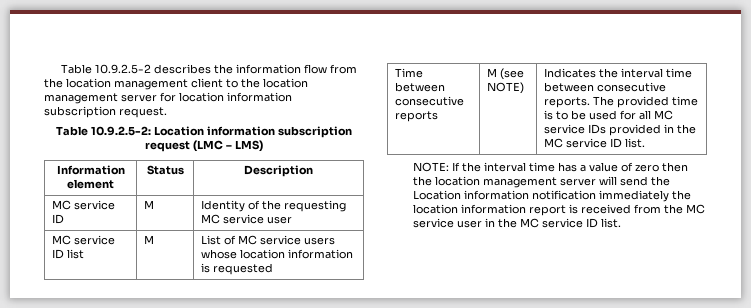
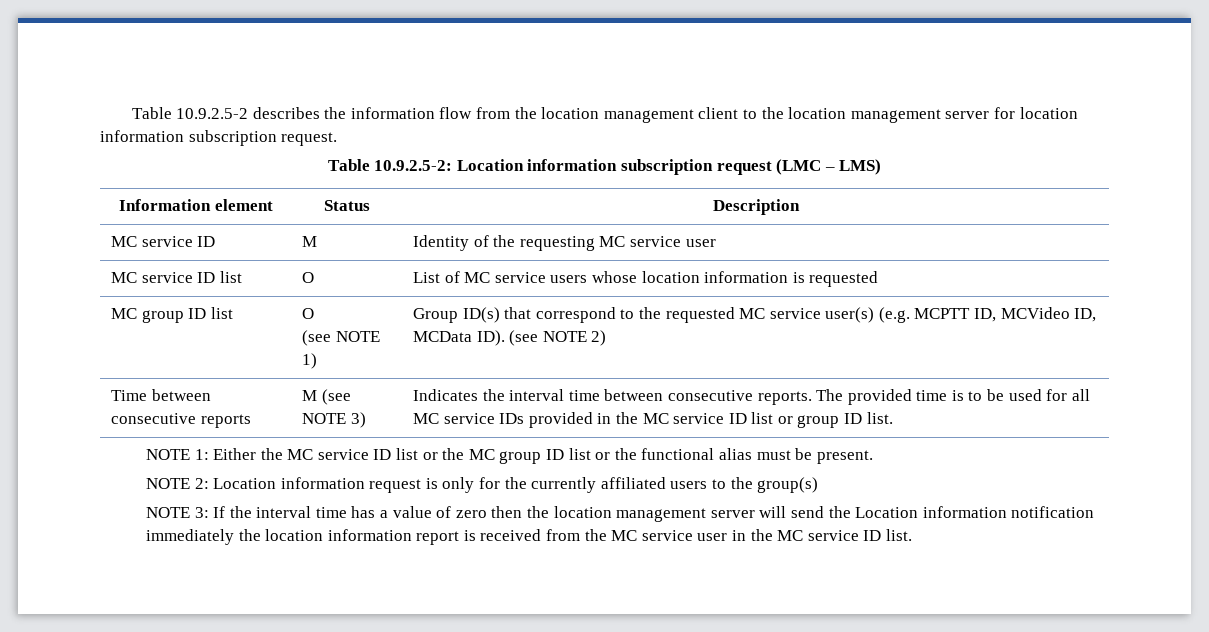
[144,235,155,244] M -> [301,272,314,283] O
(274, 269) none -> [110,307,233,323] [301,308,314,319] [301,330,380,346] [301,353,317,369] [412,307,1097,323] [412,330,607,346] // MC group ID list | O // (see NOTE 1) | Group ID(s) that correspond to the requested MC service user(s) (e.g. MCPTT ID, MCVideo ID, MCData ID). (see NOTE 2)
[487,82,525,94] NOTE) -> [301,412,366,428] NOTE 3)
[625,138,646,148] [413,162,450,172] list. // NOTE: -> [751,412,893,428] [145,448,873,464] [145,477,819,493] [145,507,209,518] list or group ID list. // NOTE 1: Either the MC service ID list or the MC group ID list or the functional alias must be present. // NOTE 2: Location information request is only for the currently affiliated users to the group(s) // NOTE 3:

